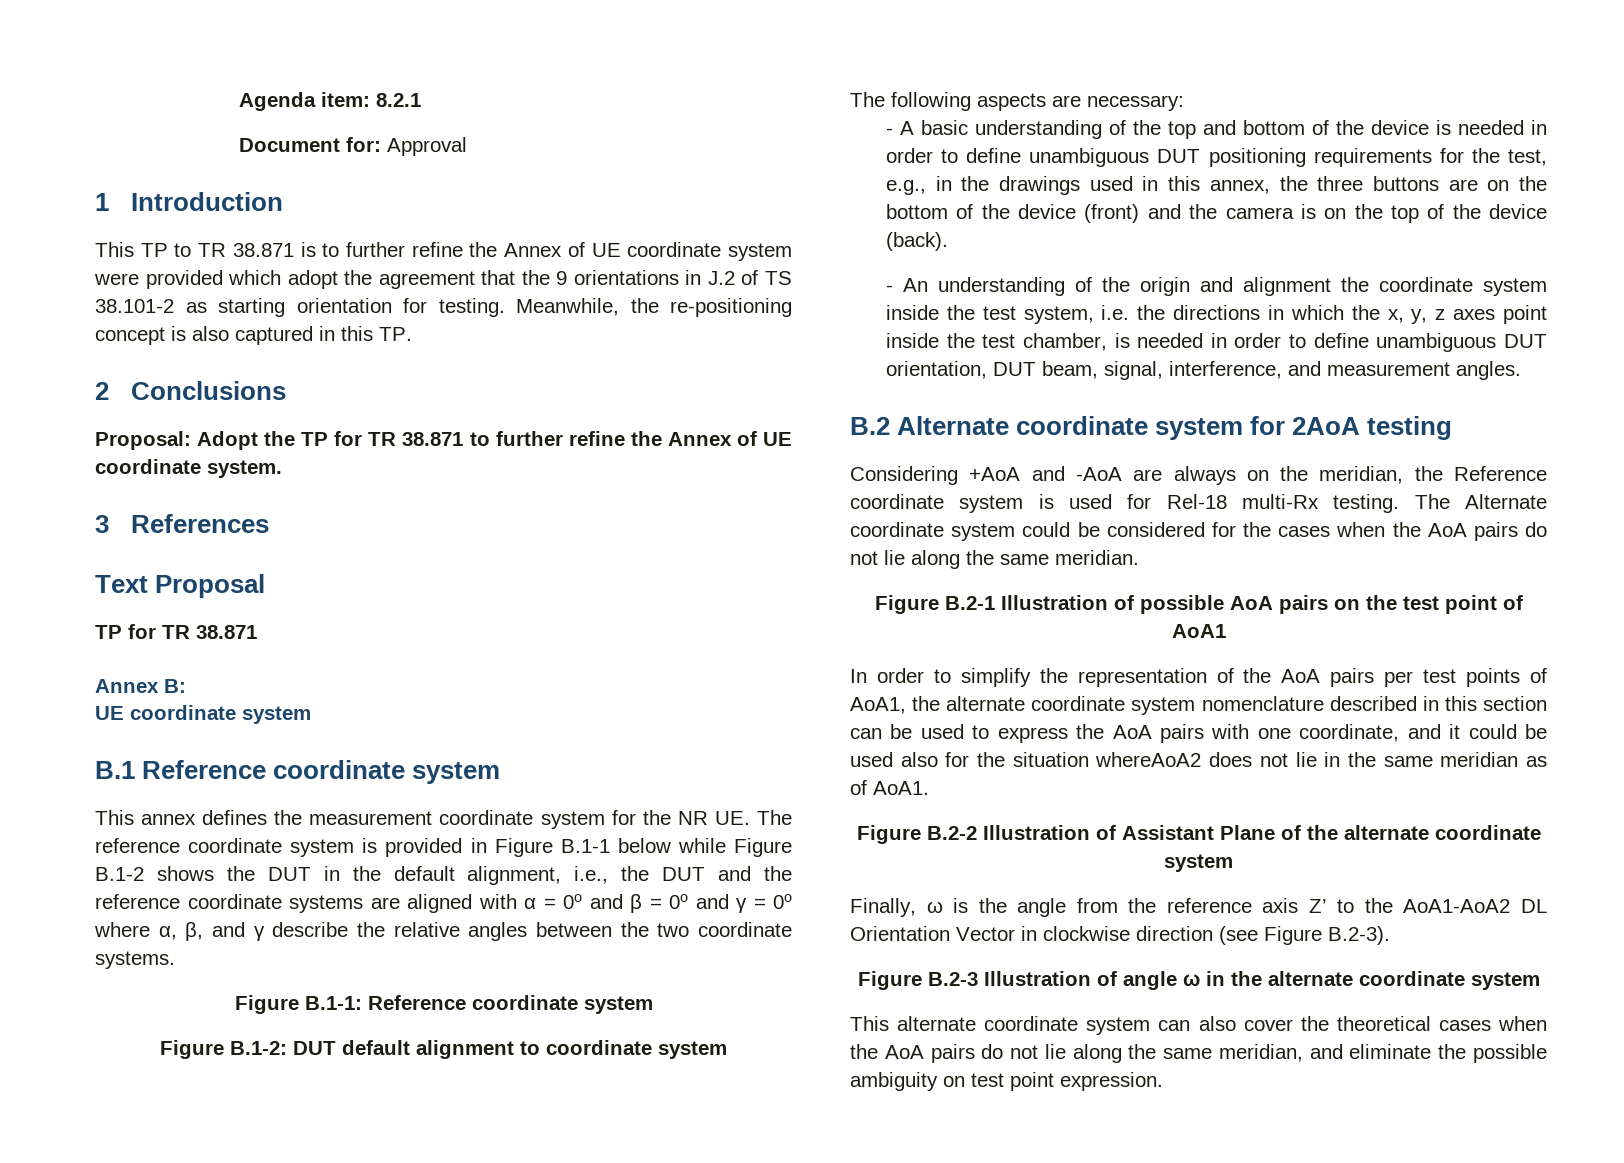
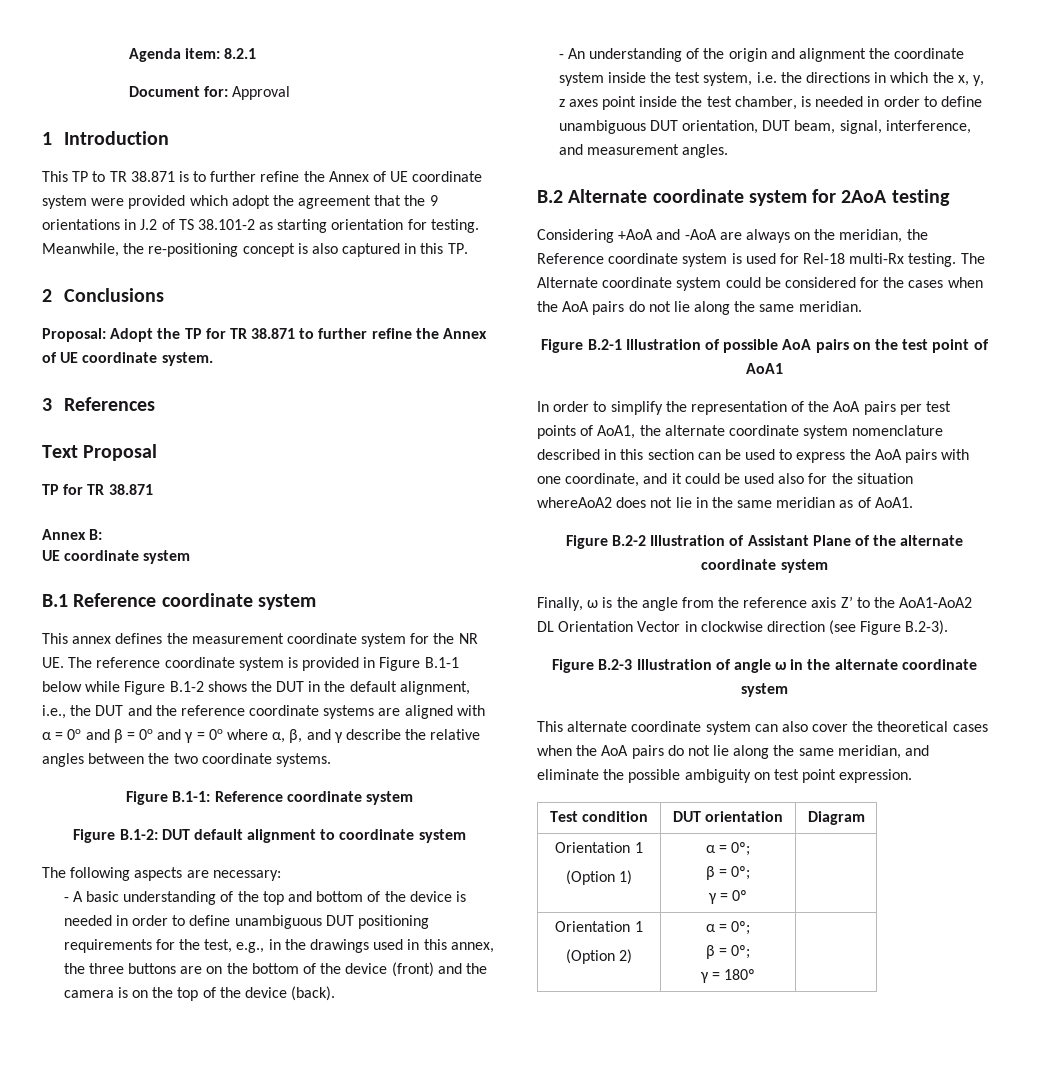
(1163, 1081) none -> [549,811,649,822] [672,811,784,822] [807,811,865,825] [555,842,643,853] [565,870,633,885] [705,842,751,856] [705,866,751,880] [707,890,748,904] [555,921,643,932] [565,949,633,964] [705,921,751,935] [705,945,751,959] [699,969,756,983] // Test condition | DUT orientation | Diagram // Orientation 1 // (Option 1) | α = 0º; // β = 0º; // γ = 0º | // Orientation 1 // (Option 2) | α = 0º; // β = 0º; // γ = 180º |

